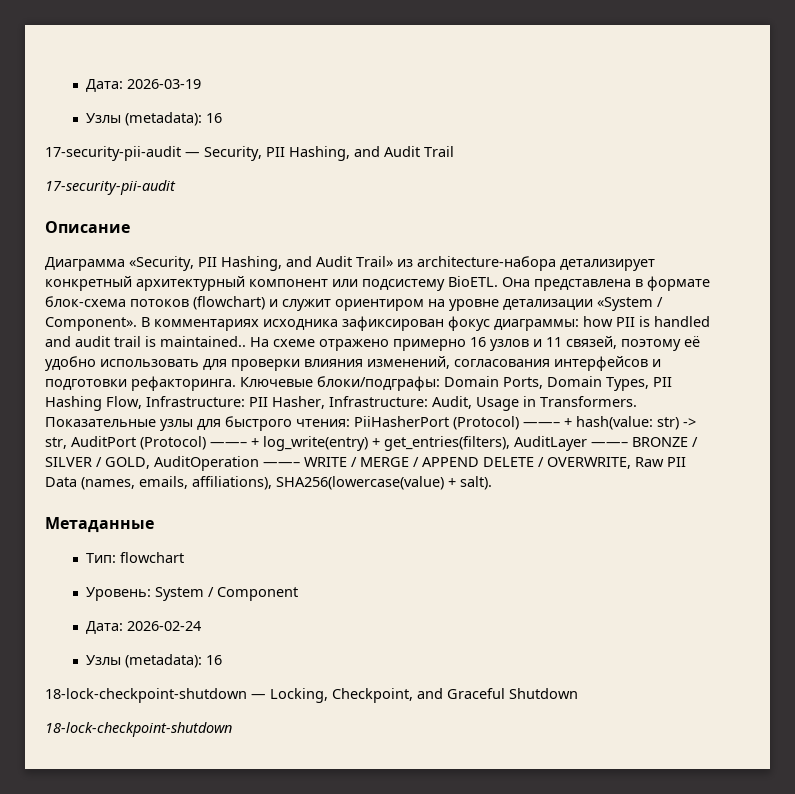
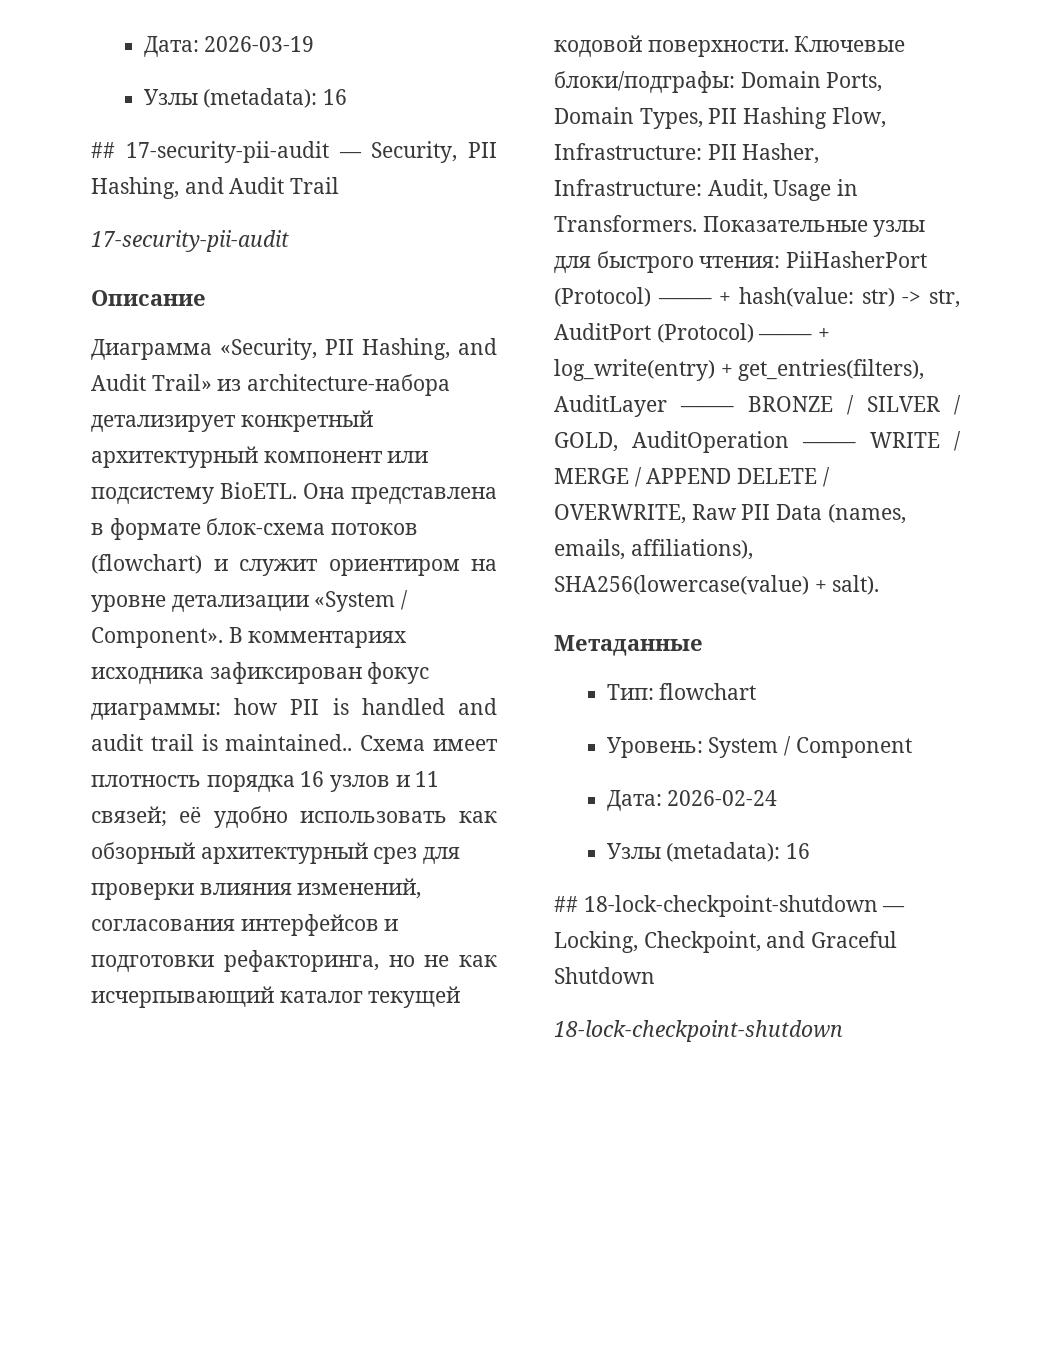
(222, 118) none -> [91,142,115,158] ##
[250,337,466,351] На схеме отражено примерно -> [360,735,498,751] [91,775,295,792] Схема имеет плотность порядка
[566,336,681,351] связей, поэтому -> [91,806,167,827] связей;
(199, 363) none -> [459,811,497,823] [91,842,418,864] как обзорный архитектурный срез
[131,376,236,391] рефакторинга. -> [223,950,497,972] [91,986,461,1008] [554,35,789,57] рефакторинга, но не как исчерпывающий каталог текущей кодовой поверхности.
(222, 660) none -> [554,896,578,912] ##

